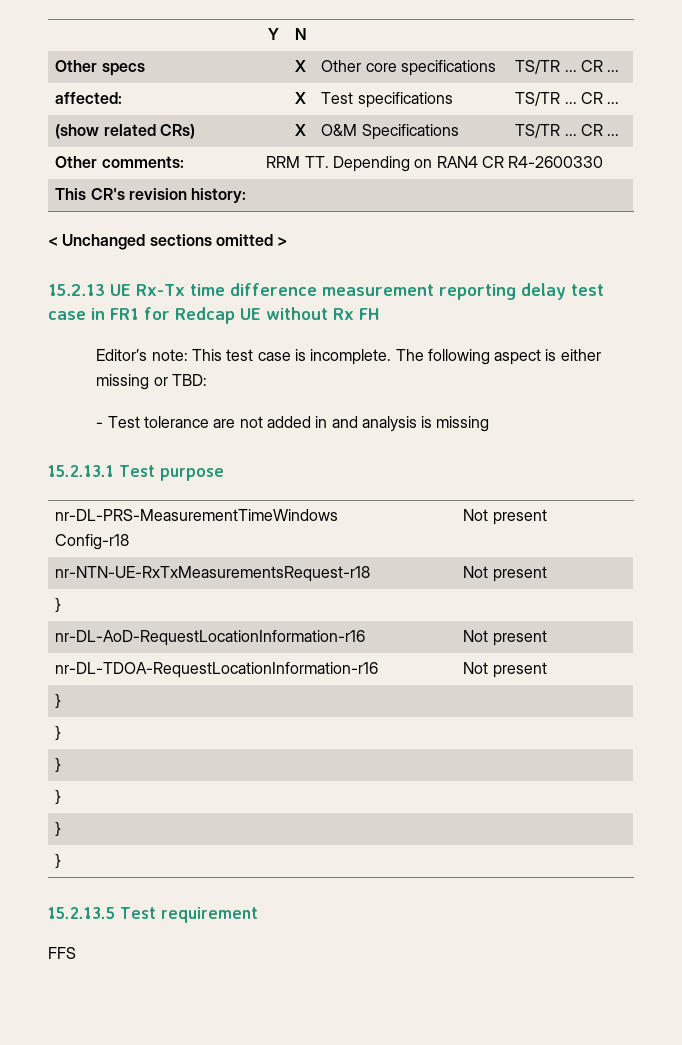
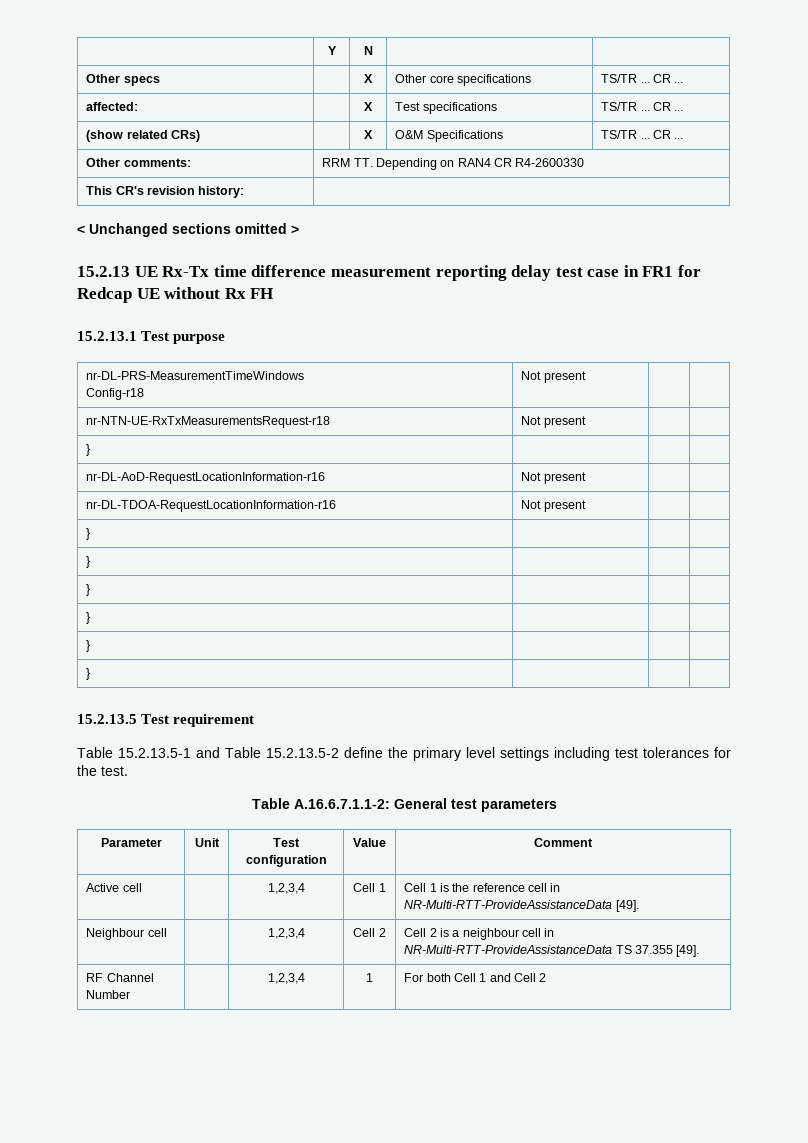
[96,349,601,365] [96,374,207,390] [96,416,490,432] // Editor’s note: This test case is incomplete. The following aspect is either missing or TBD: // - Test tolerance are not added in and analysis is missing -> (274, 293) none
[48,947,76,959] FFS -> [77,747,731,761] [77,765,128,776] [251,798,557,812] [100,838,162,847] [194,838,220,847] [273,838,300,847] [245,855,327,867] [353,838,386,847] [534,838,593,847] [86,883,142,892] [267,883,305,894] [353,883,386,892] [404,883,561,892] [404,900,639,912] [86,928,167,940] [267,928,305,939] [353,928,386,937] [404,928,555,940] [404,945,700,957] [86,973,154,982] [86,990,131,999] [267,973,305,984] [366,973,373,982] [404,973,547,982] Table 15.2.13.5-1 and Table 15.2.13.5-2 define the primary level settings including test tolerances for the test. // Table A.16.6.7.1.1-2: General test parameters // Parameter | Unit | Test configuration | Value | Comment // Active cell | | 1,2,3,4 | Cell 1 | Cell 1 is the reference cell in NR-Multi-RTT-ProvideAssistanceData [49]. // Neighbour cell | | 1,2,3,4 | Cell 2 | Cell 2 is a neighbour cell in NR-Multi-RTT-ProvideAssistanceData TS 37.355 [49]. // RF Channel Number | | 1,2,3,4 | 1 | For both Cell 1 and Cell 2

